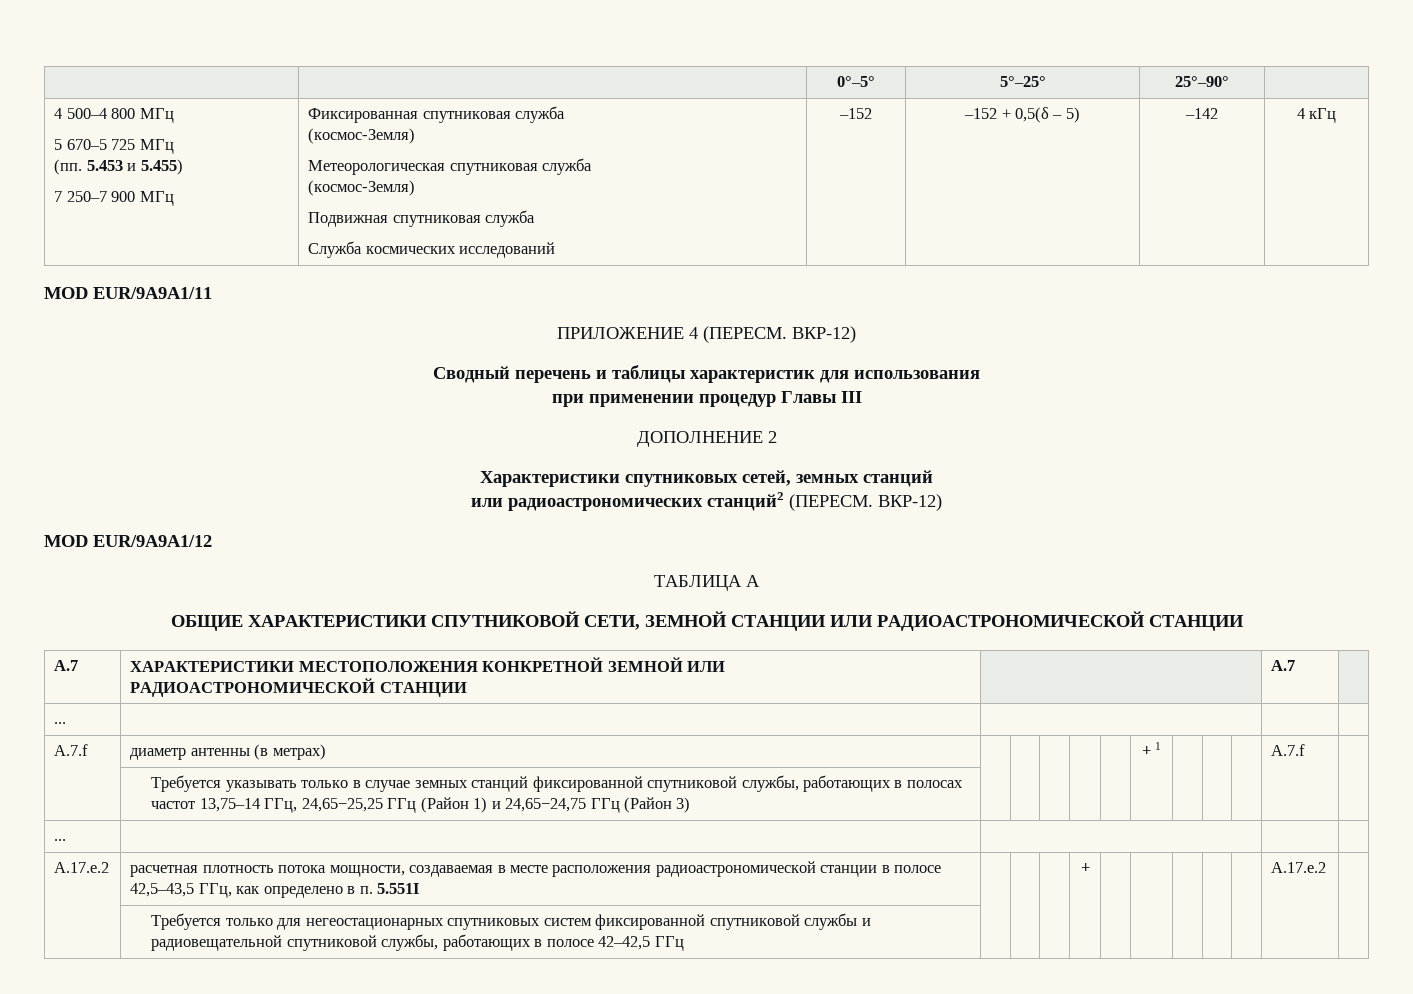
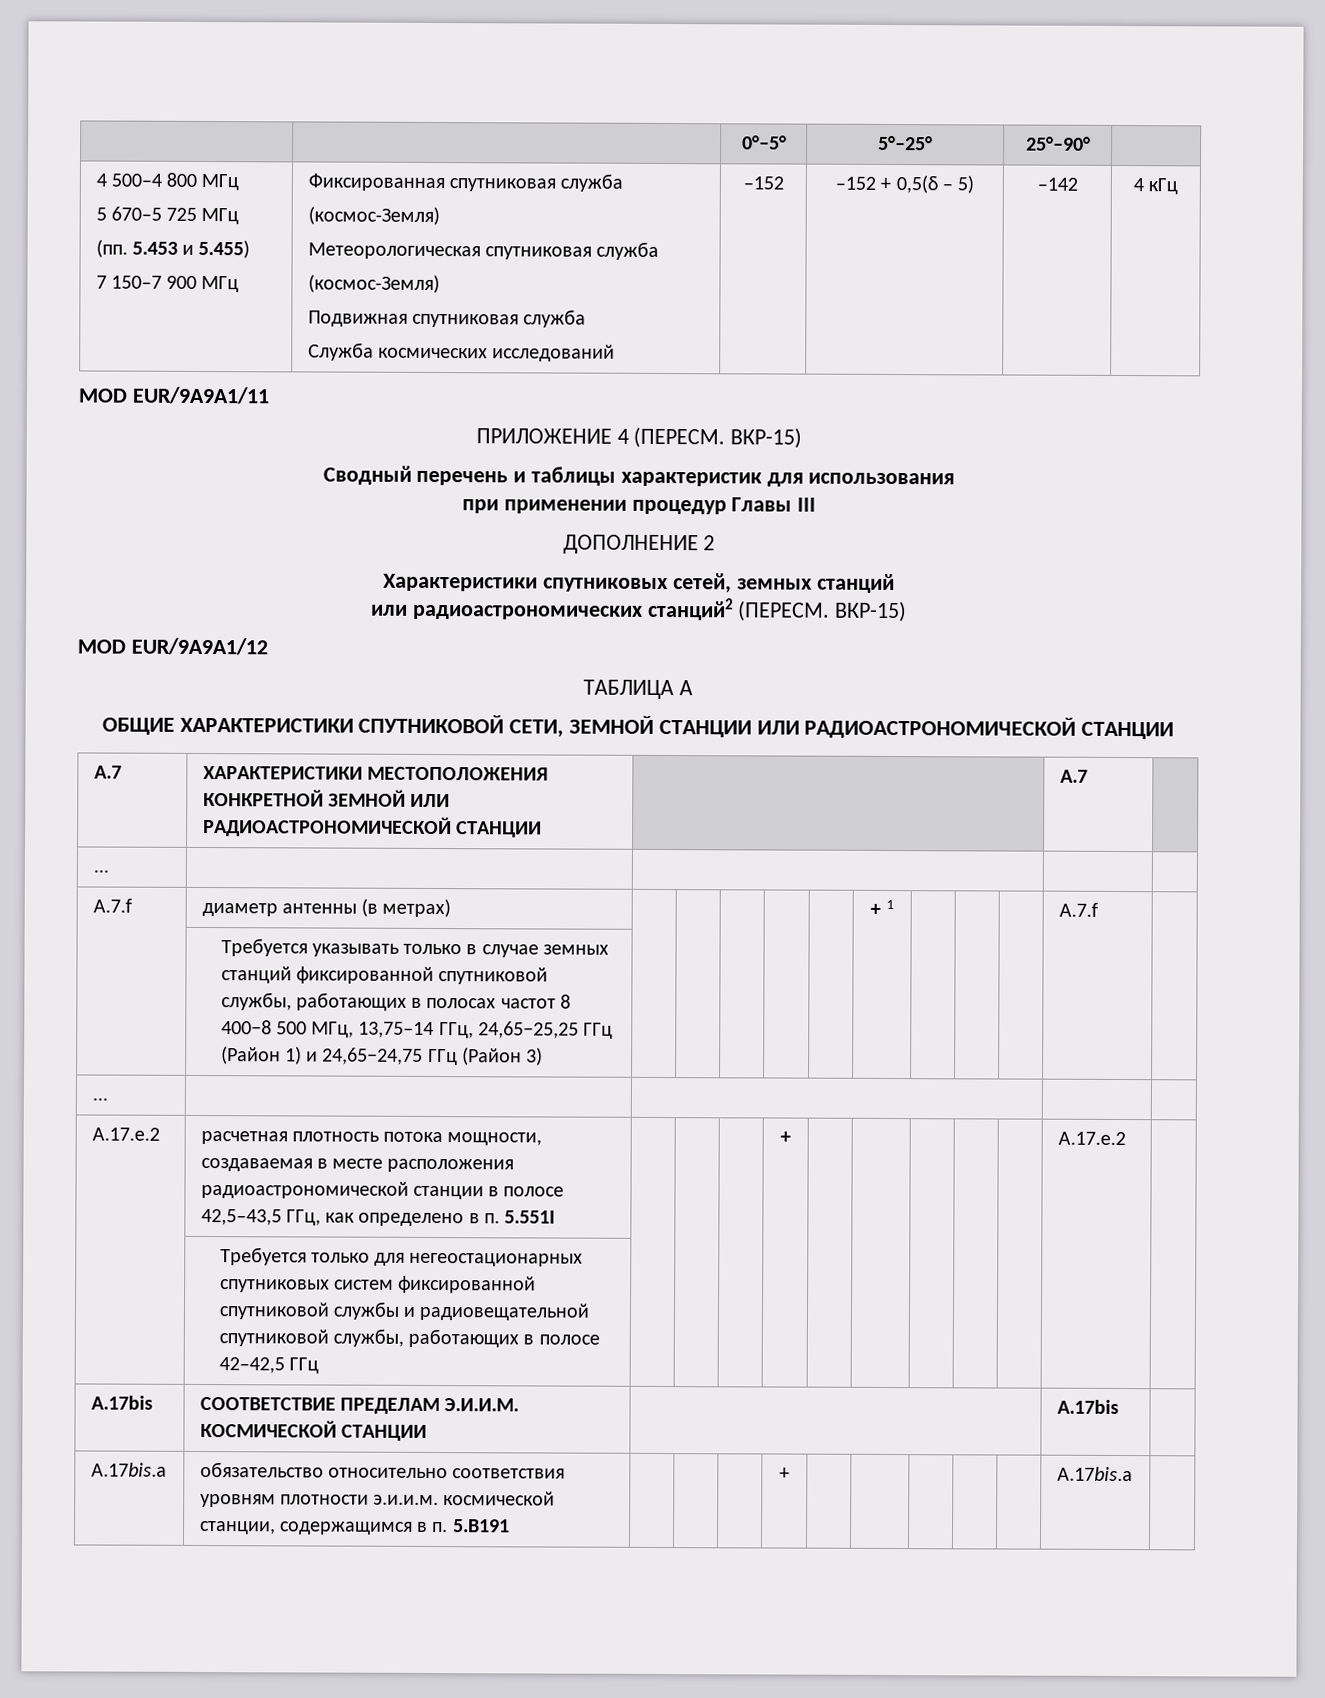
[66,191,107,202] 250–7 -> [110,275,162,289] 150–7
[792,326,856,343] ВКР-12) -> [730,427,803,449] ВКР-15)
[878,494,942,511] ВКР-12) -> [834,600,908,623] ВКР-15)
(196, 805) none -> [559,994,571,1009] [220,1020,355,1038] 8 400−8 500 МГц,
(684, 943) none -> [90,1395,153,1410] [199,1396,520,1415] [199,1419,427,1441] [1056,1399,1119,1414] [90,1462,167,1477] [199,1461,566,1479] [199,1491,556,1508] [199,1519,510,1535] [779,1467,790,1480] [1056,1466,1133,1482] // A.17bis | СООТВЕТСТВИЕ ПРЕДЕЛАМ Э.И.И.М. КОСМИЧЕСКОЙ СТАНЦИИ | | A.17bis | // A.17bis.a | обязательство относительно соответствия уровням плотности э.и.и.м. космической станции, содержащимся в п. 5.B191 | | | | + | | | | | | A.17bis.a |

